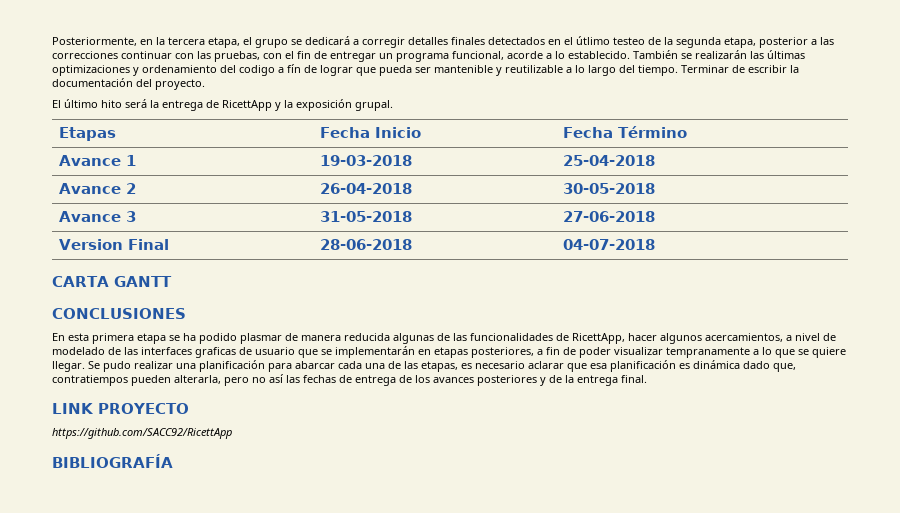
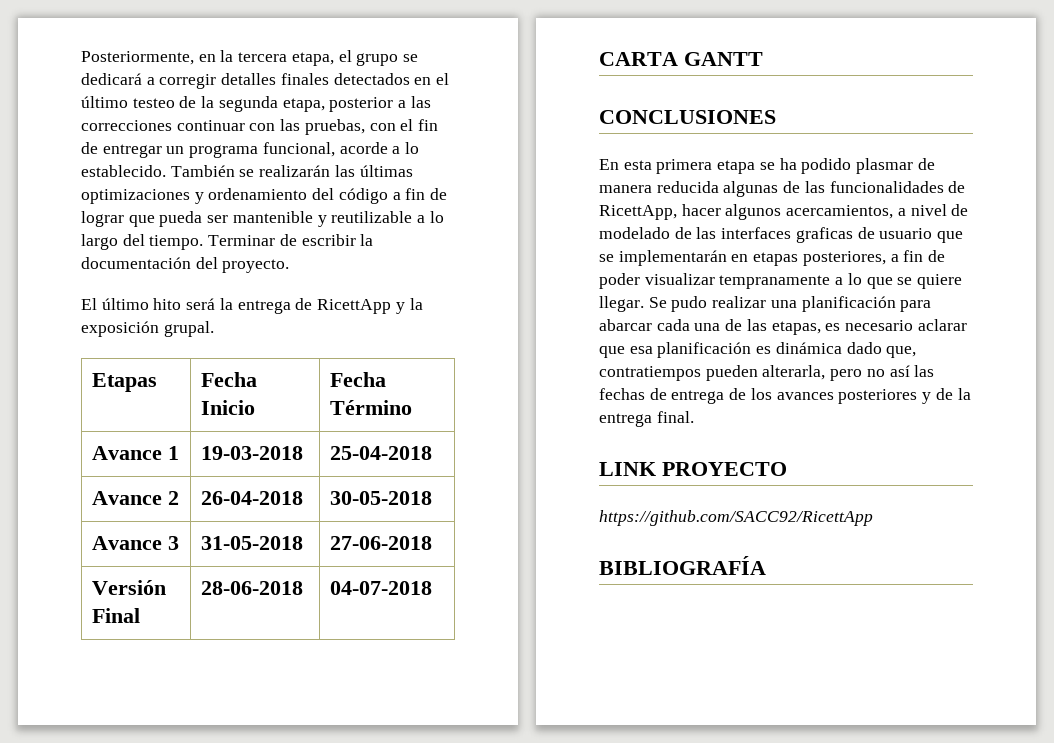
[576,36,610,45] útlimo -> [81,96,128,108] último
[239,64,301,76] codigo a fín -> [338,188,426,204] código a fin
[59,239,124,250] Version -> [92,580,167,595] Versión

